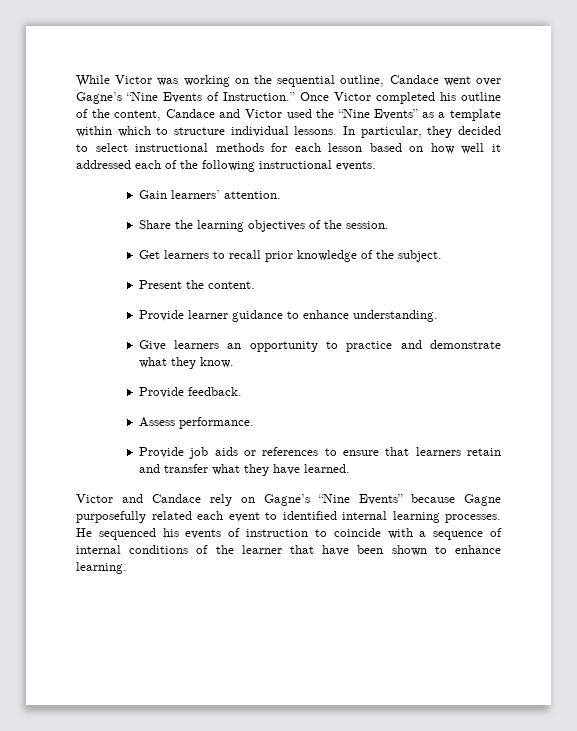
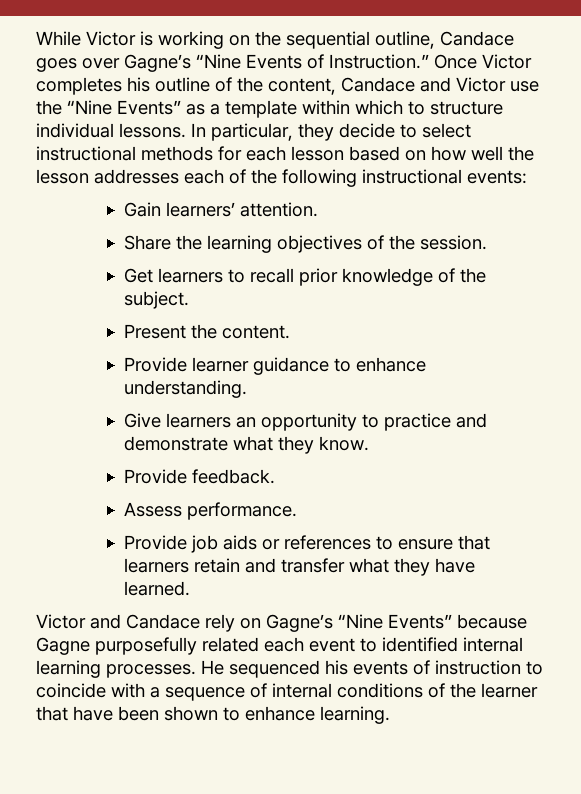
[157,78,179,86] was -> [140,31,153,46] is
[443,76,471,86] went -> [36,58,77,72] goes
[375,92,435,104] completed -> [36,77,122,95] completes
[286,109,312,118] used -> [510,81,539,92] use
[458,126,502,135] decided -> [339,123,395,138] decide
[492,144,502,152] [76,160,131,169] it addressed -> [508,146,534,161] [36,169,179,184] the lesson addresses
[336,161,376,171] events. -> [467,170,527,184] events:

